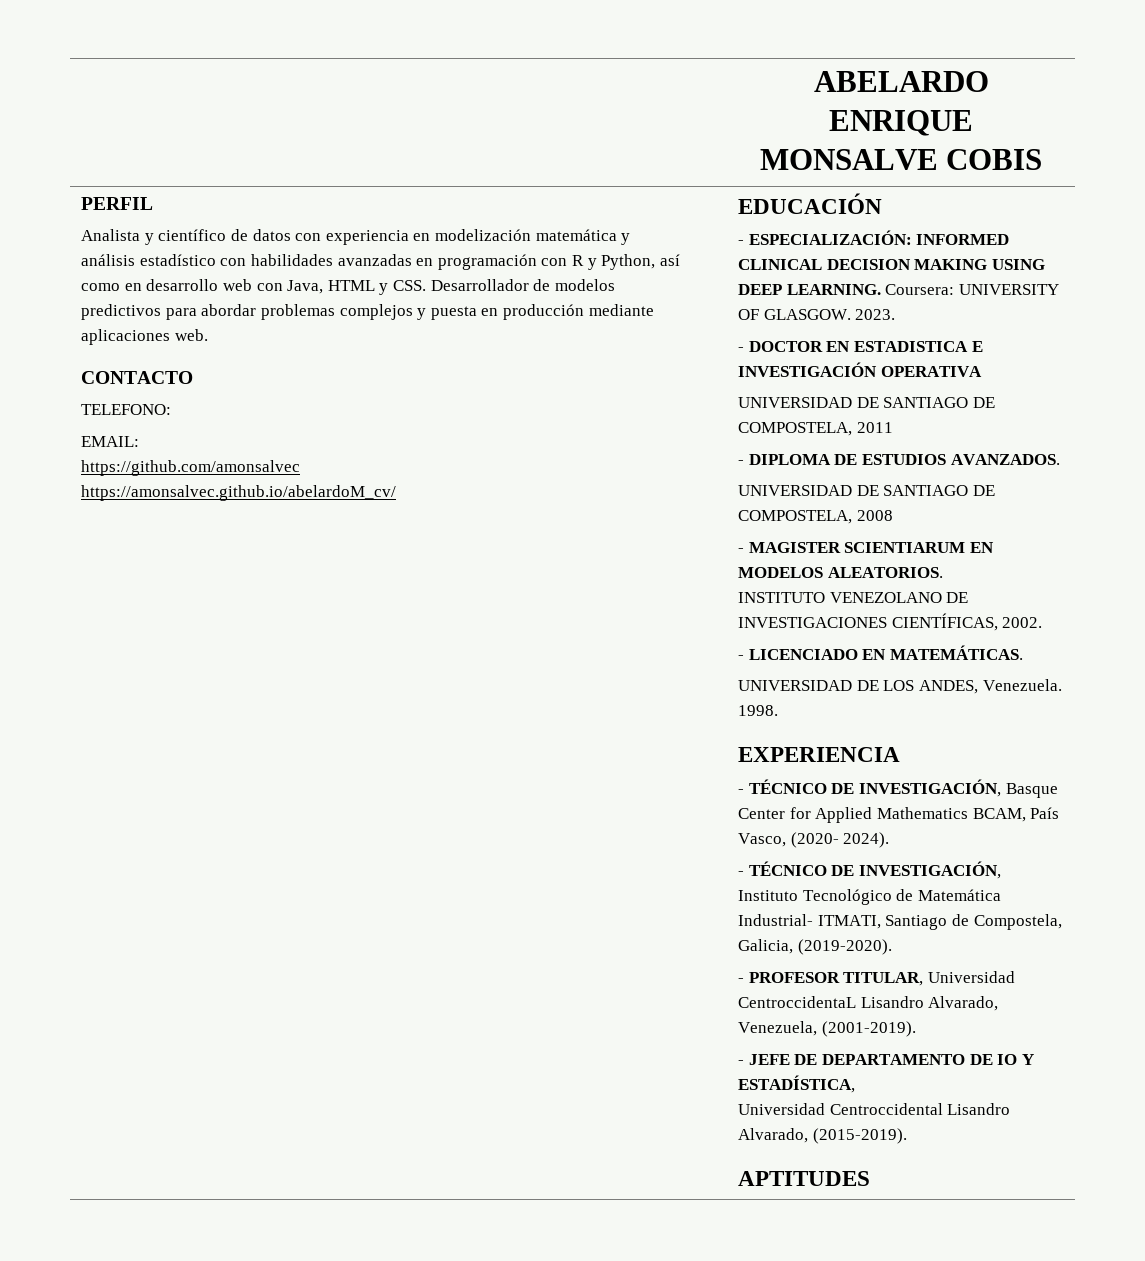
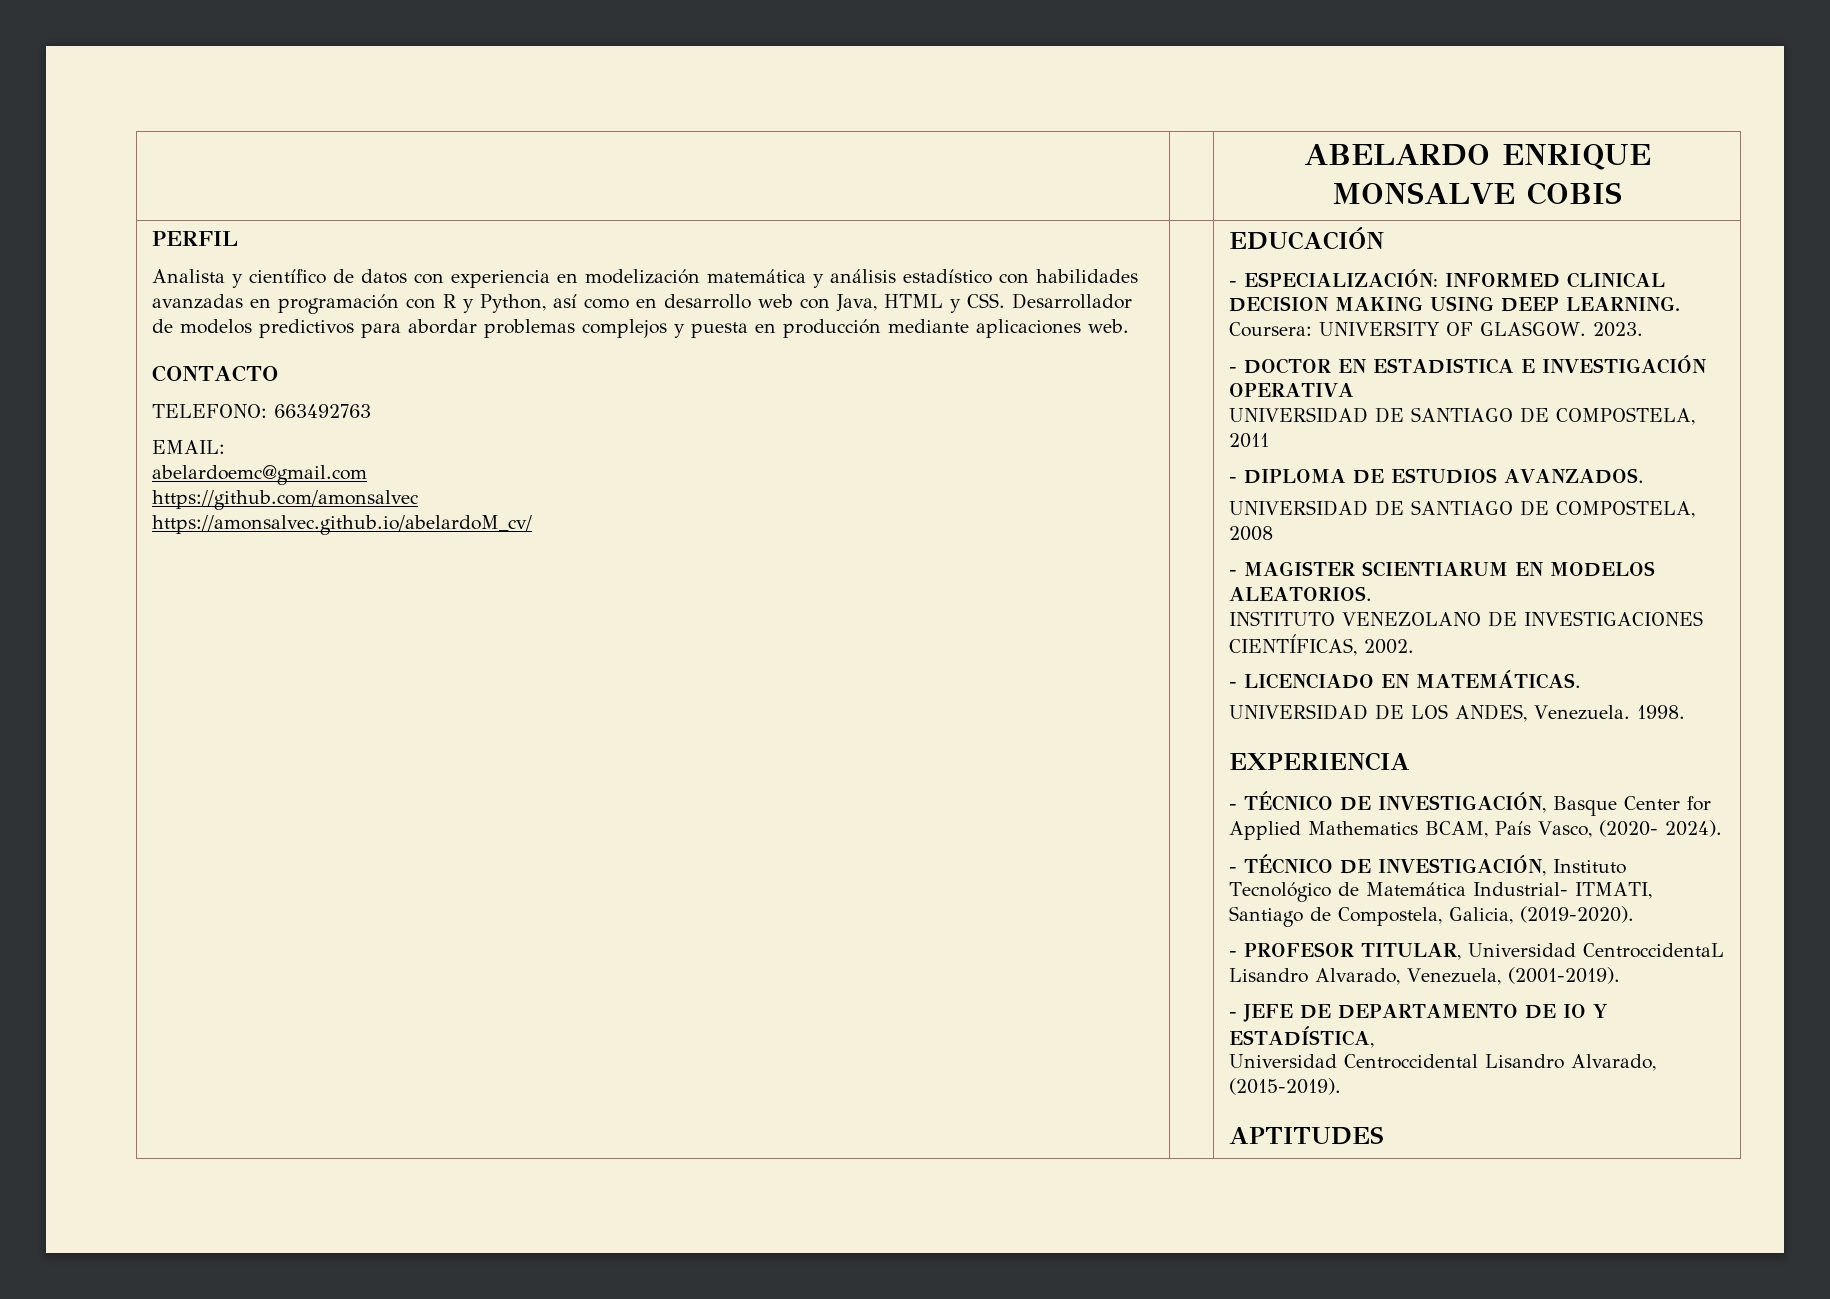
(172, 409) none -> [274,404,372,418] 663492763
(140, 441) none -> [152,465,368,485] // abelardoemc@gmail.com

